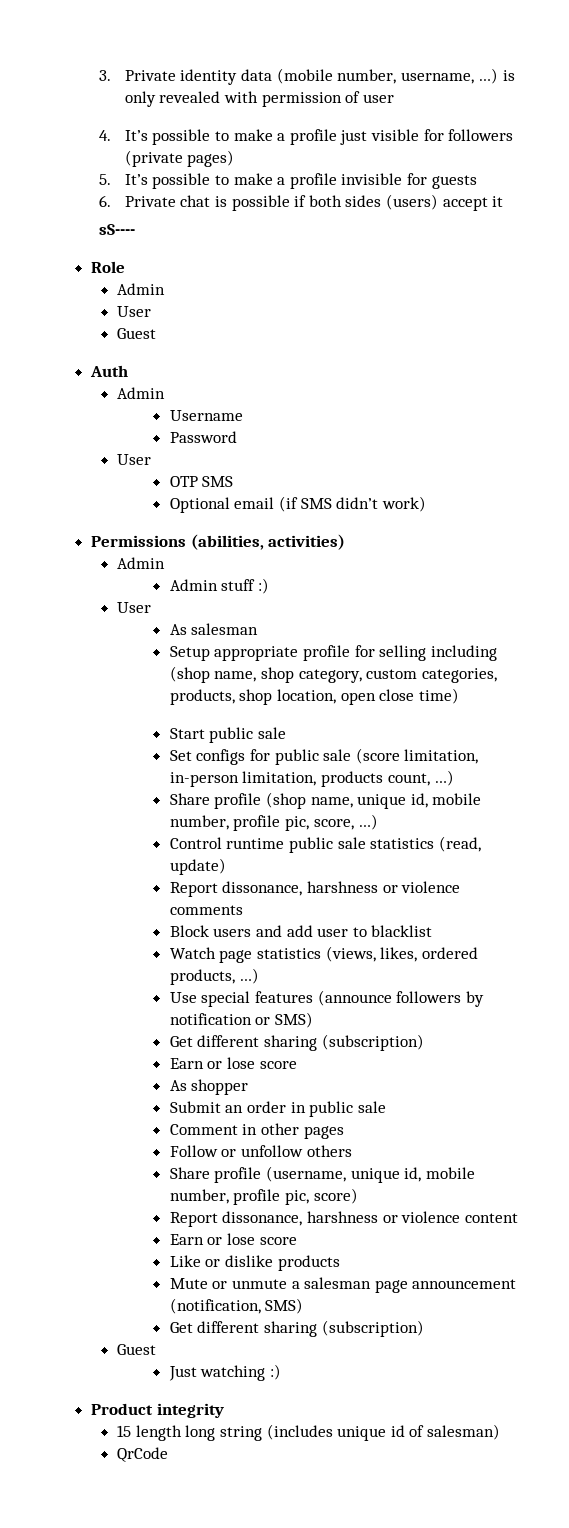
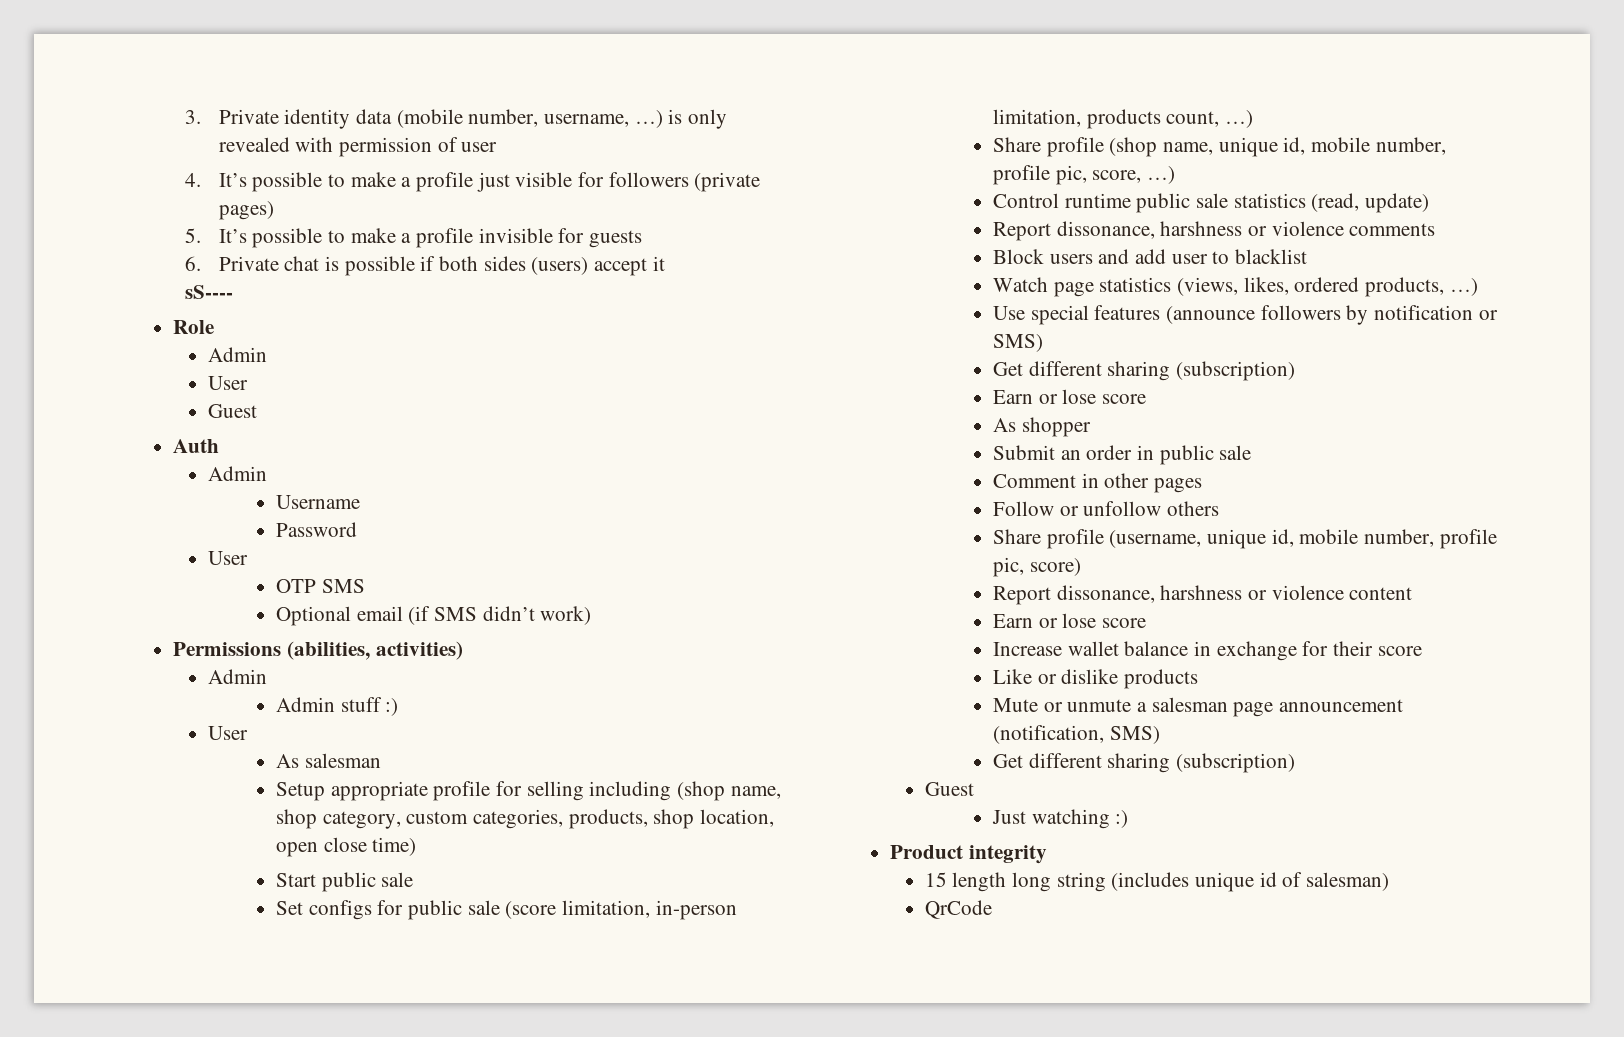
(297, 1241) none -> [993,641,1422,661] // Increase wallet balance in exchange for their score

